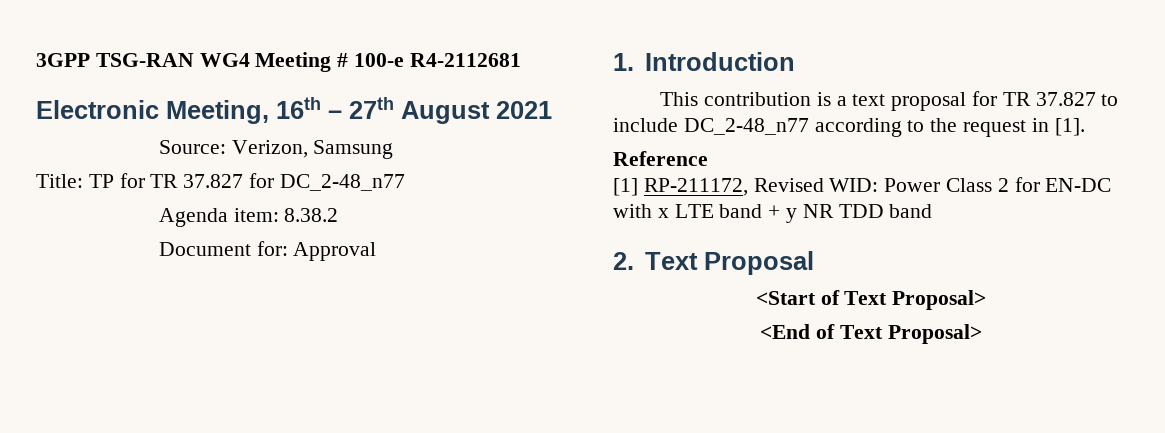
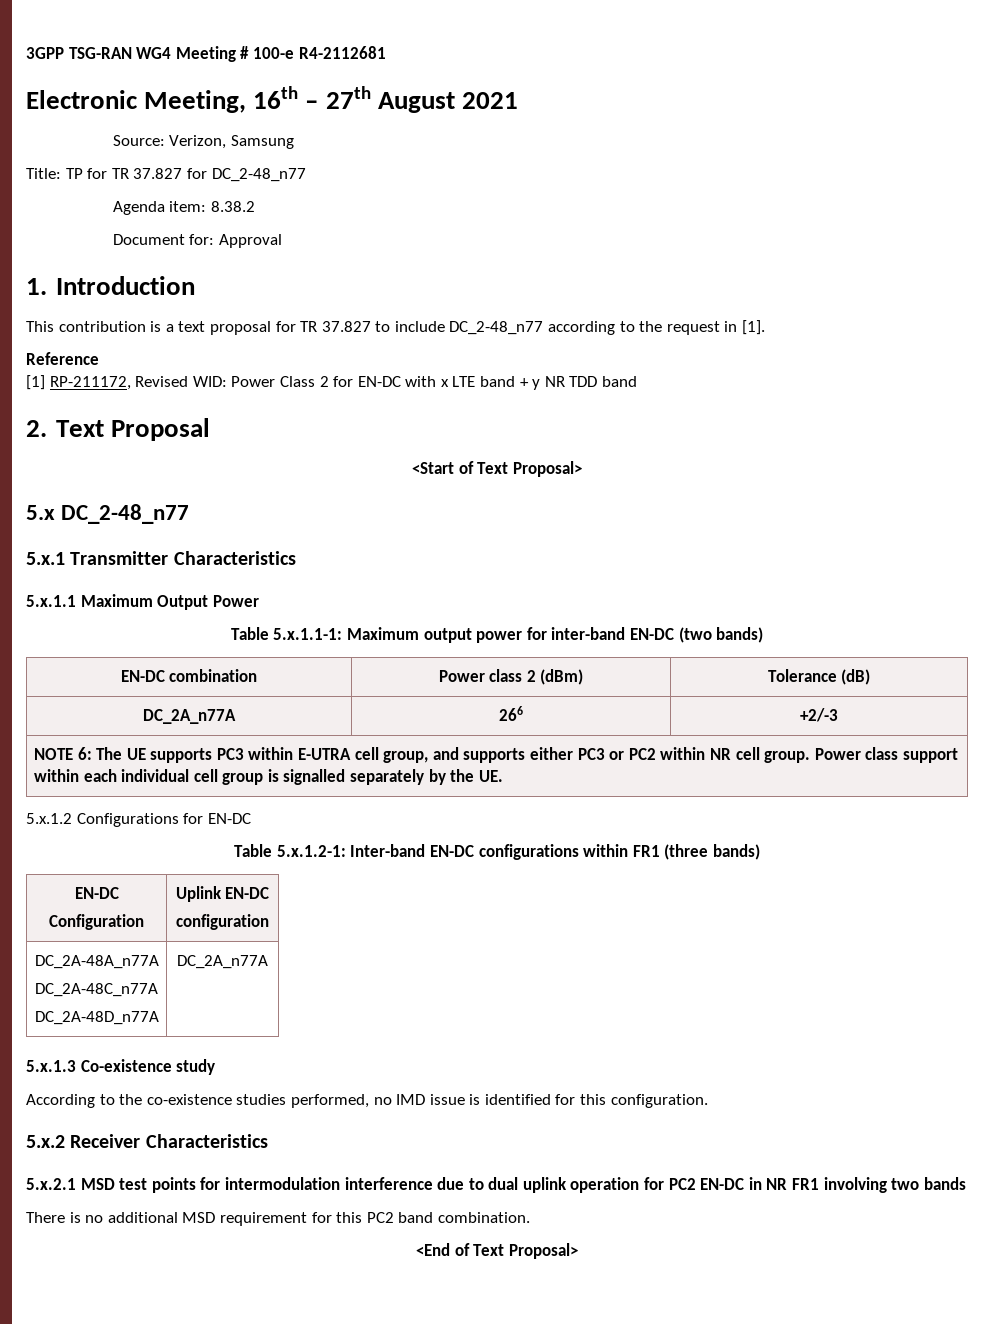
(987, 300) none -> [26,504,190,524] [26,551,296,565] [26,594,259,610] [230,627,764,643] [120,669,258,682] [438,669,584,685] [767,669,871,685] [143,709,236,724] [498,706,523,721] [800,708,838,722] [33,747,958,763] [33,769,503,785] [26,813,251,827] [234,844,760,860] [74,887,119,899] [49,914,144,930] [175,886,270,902] [176,914,269,930] [34,955,159,969] [35,983,158,997] [34,1011,159,1025] [177,955,268,969] [26,1059,216,1075] [26,1094,708,1108] [26,1134,268,1148] [26,1177,966,1193] [26,1212,530,1226] // 5.x DC_2-48_n77 // 5.x.1 Transmitter Characteristics // 5.x.1.1 Maximum Output Power // Table 5.x.1.1-1: Maximum output power for inter-band EN-DC (two bands) // EN-DC combination | Power class 2 (dBm) | Tolerance (dB) // DC_2A_n77A | 266 | +2/-3 // NOTE 6: The UE supports PC3 within E-UTRA cell group, and supports either PC3 or PC2 within NR cell group. Power class support within each individual cell group is signalled separately by the UE. // 5.x.1.2 Configurations for EN-DC // Table 5.x.1.2-1: Inter-band EN-DC configurations within FR1 (three bands) // EN-DC // Configuration | Uplink EN-DC // configuration // DC_2A-48A_n77A // DC_2A-48C_n77A // DC_2A-48D_n77A | DC_2A_n77A // 5.x.1.3 Co-existence study // According to the co-existence studies performed, no IMD issue is identified for this configuration. // 5.x.2 Receiver Characteristics // 5.x.2.1 MSD test points for intermodulation interference due to dual uplink operation for PC2 EN-DC in NR FR1 involving two bands // There is no additional MSD requirement for this PC2 band combination.

